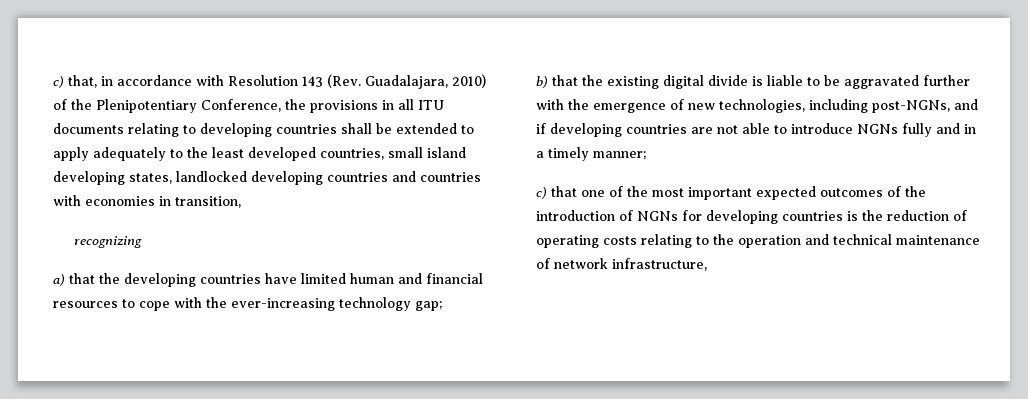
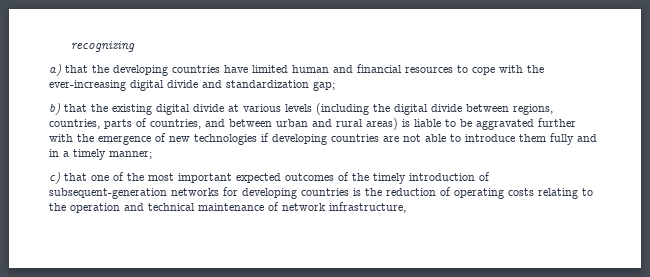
[53,74,486,89] [53,99,444,113] [53,123,474,137] [53,147,466,161] [53,171,481,185] [53,195,241,208] c) that, in accordance with Resolution 143 (Rev. Guadalajara, 2010) of the Plenipotentiary Conference, the provisions in all ITU documents relating to developing countries shall be extended to apply adequately to the least developed countries, small island developing states, landlocked developing countries and countries with economies in transition, // -> (70, 46) none
[339,297,411,311] technology -> [130,80,309,91] digital divide and standardization
(748, 80) none -> [228,103,553,115] [49,118,398,130] at various levels (including the digital divide between regions, countries, parts of countries, and between urban and rural areas)
[719,99,978,113] technologies, including post-NGNs, and -> [194,134,257,145] technologies
[857,124,898,134] NGNs -> [519,134,546,142] them
(926, 191) none -> [373,173,406,184] timely
[637,211,678,221] NGNs -> [49,188,219,199] subsequent-generation networks

